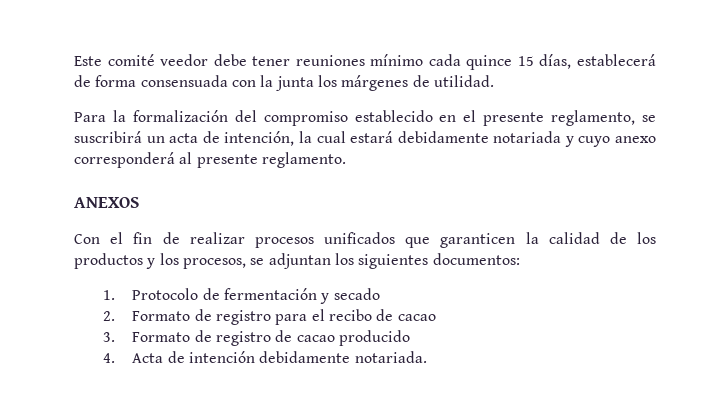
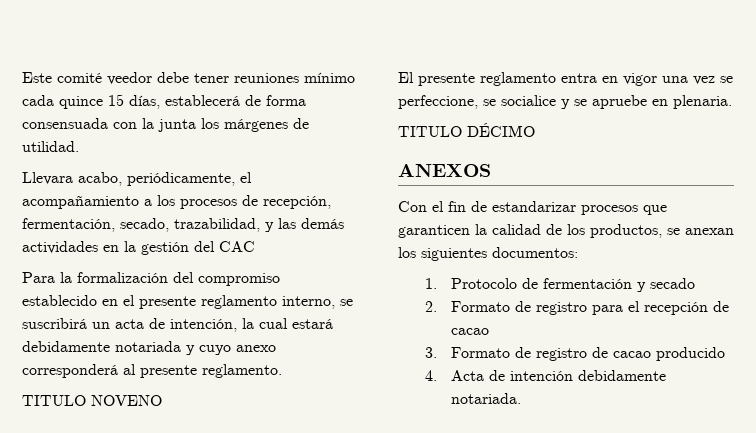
(494, 81) none -> [22,172,252,186] [22,195,331,209] [22,218,344,232] [22,241,255,255] // Llevara acabo, periódicamente, el acompañamiento a los procesos de recepción, fermentación, secado, trazabilidad, y las demás actividades en la gestión del CAC
[551,110,636,126] reglamento, -> [201,295,335,309] reglamento interno,
(346, 160) none -> [22,395,162,406] [398,72,733,86] [398,95,732,109] [398,123,535,137] // TITULO NOVENO // El presente reglamento entra en vigor una vez se perfeccione, se socialice y se apruebe en plenaria. // TITULO DÉCIMO
[189,232,395,248] realizar procesos unificados -> [492,201,638,215] estandarizar procesos
[74,253,331,269] productos y los procesos, se adjuntan -> [590,224,734,238] productos, se anexan
[328,309,372,321] recibo -> [644,302,709,315] recepción

